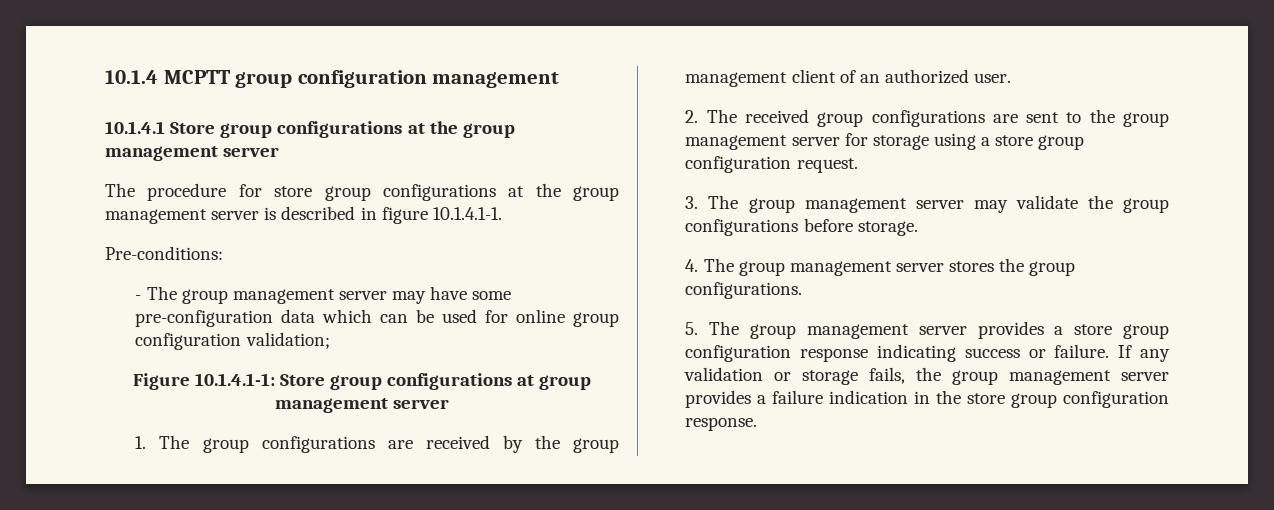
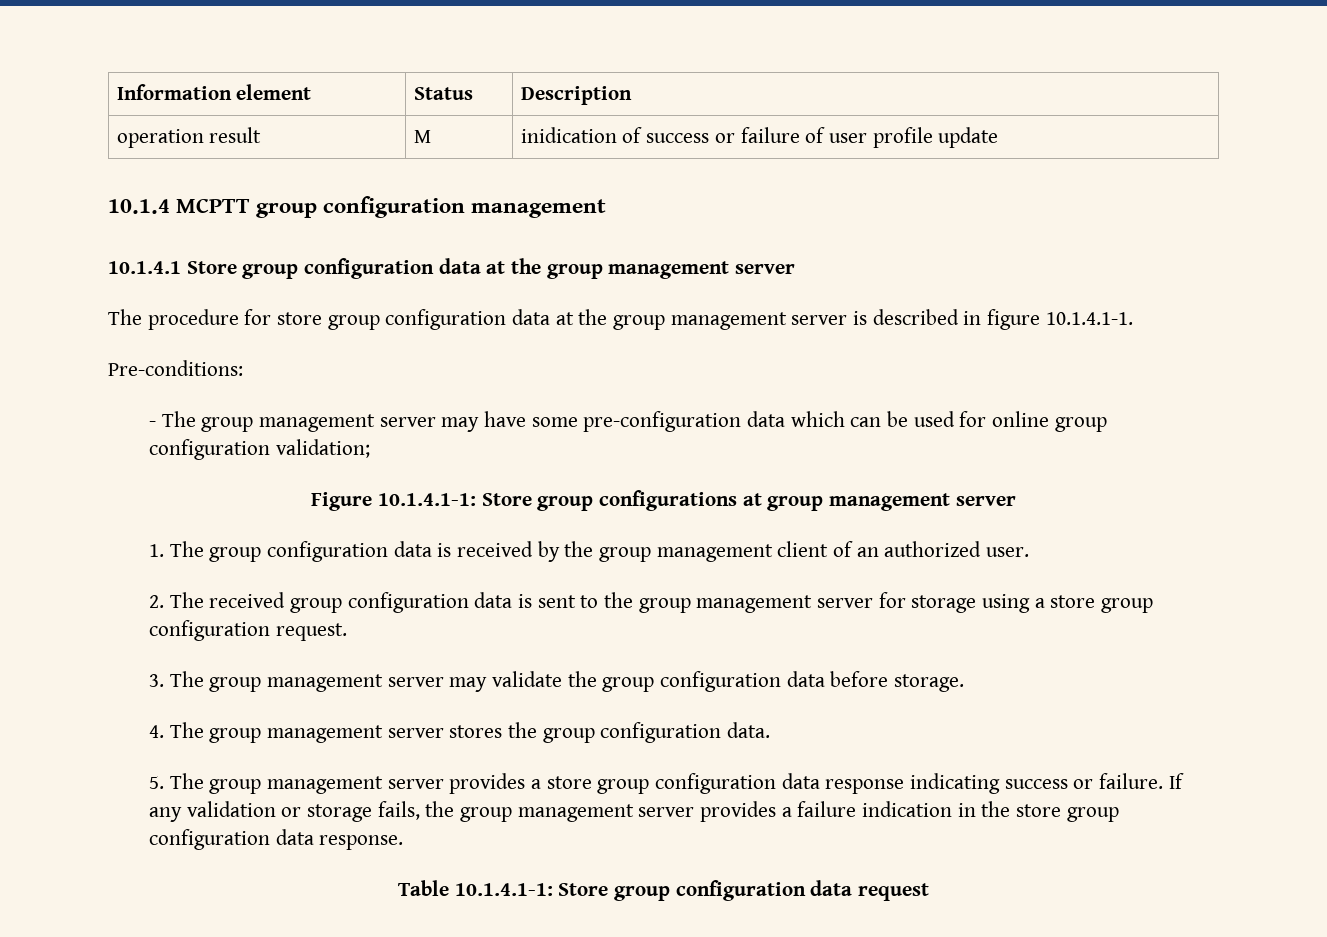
(105, 77) none -> [116,84,312,100] [413,87,473,100] [520,86,632,105] [116,127,262,148] [413,130,431,143] [520,127,999,148] Information element | Status | Description // operation result | M | inidication of success or failure of user profile update //
[277,121,403,138] configurations -> [304,258,481,279] configuration data
[382,184,496,201] configurations -> [385,309,551,330] configuration data
[261,436,413,453] configurations are -> [267,541,452,562] configuration data is
[871,110,1018,127] configurations are -> [347,592,533,613] configuration data is
[685,219,799,236] configurations -> [660,671,825,692] configuration data
[685,282,803,299] configurations. -> [600,722,771,743] configuration data.
(792, 353) none -> [781,773,820,789] data
(1169, 399) none -> [275,829,314,845] data
(758, 424) none -> [397,880,930,901] // Table 10.1.4.1-1: Store group configuration data request

